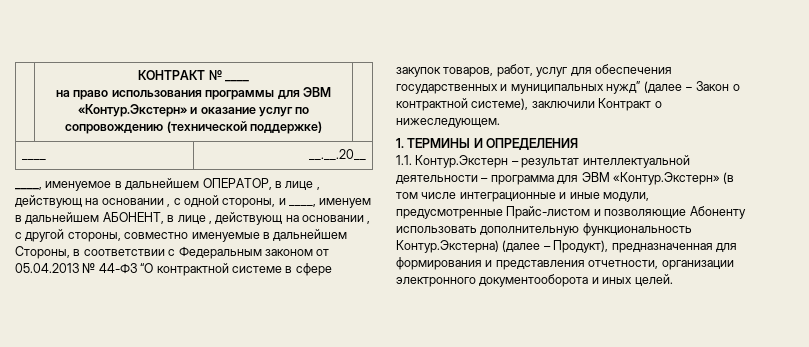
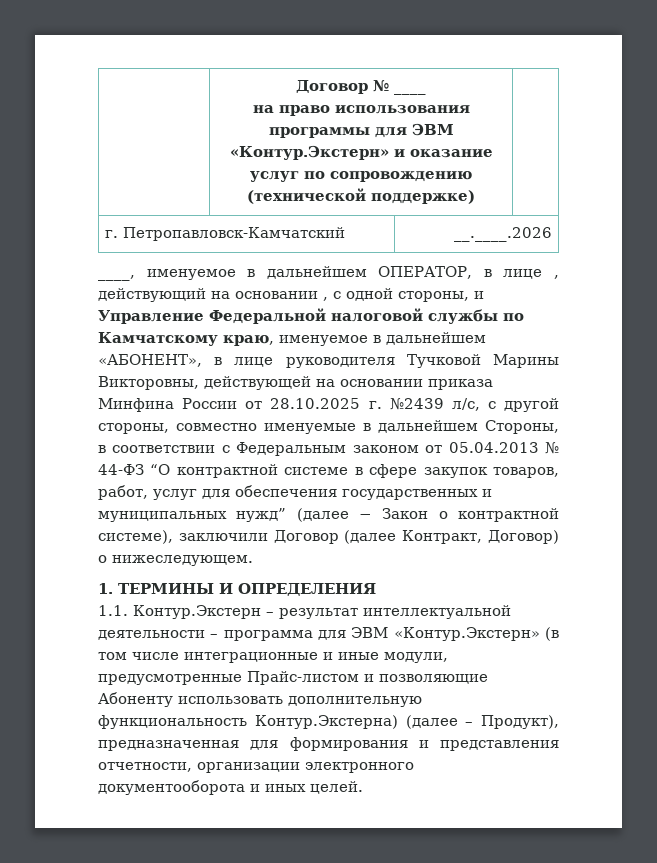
[138,70,206,80] | КОНТРАКТ -> [296,80,368,94] | Договор
[21,159,46,160] [309,149,367,160] ____ | __.__.20__ -> [105,227,346,241] [453,227,552,242] г. Петропавловск-Камчатский | __.____.2026
[15,195,82,208] действующ -> [98,288,206,302] действующий
[289,198,372,208] [15,212,371,225] ____, именуем в дальнейшем АБОНЕНТ, в лице , действующ на основании , -> [98,308,524,324] [98,332,486,346] [98,354,559,368] [98,376,493,390] [98,398,480,412] Управление Федеральной налоговой службы по Камчатскому краю, именуемое в дальнейшем «АБОНЕНТ», в лице руководителя Тучковой Марины Викторовны, действующей на основании приказа Минфина России от 28.10.2025 г. №2439 л/с,
[598,98,652,111] Контракт -> [273,530,559,544] Договор (далее Контракт, Договор)

